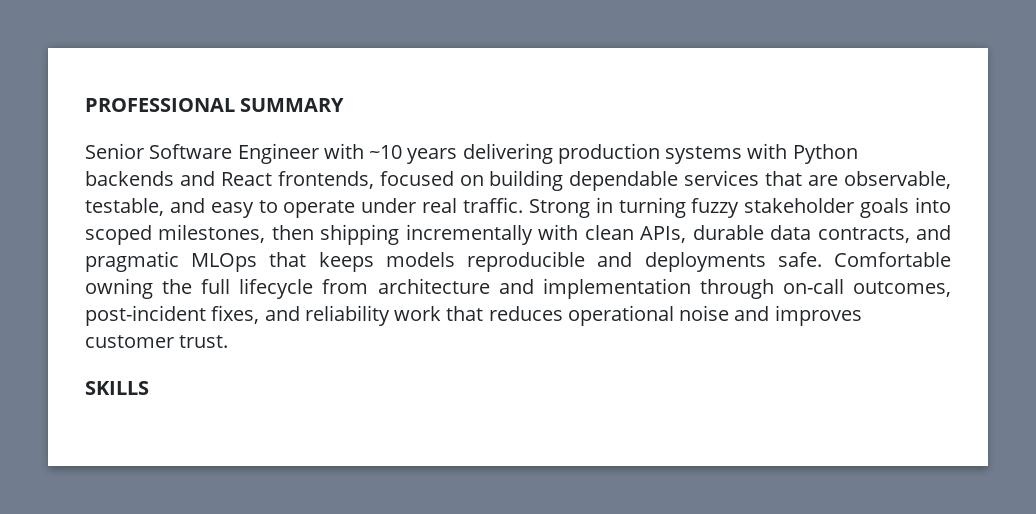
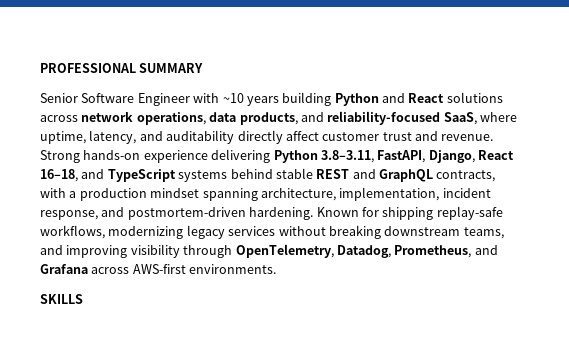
[462,143,858,164] [85,170,951,191] [85,197,951,218] [85,224,952,245] [85,251,951,272] [85,278,952,299] [85,305,862,326] [85,335,229,348] delivering production systems with Python backends and React frontends, focused on building dependable services that are observable, testable, and easy to operate under real traffic. Strong in turning fuzzy stakeholder goals into scoped milestones, then shipping incrementally with clean APIs, durable data contracts, and pragmatic MLOps that keeps models reproducible and deployments safe. Comfortable owning the full lifecycle from architecture and implementation through on-call outcomes, post-incident fixes, and reliability work that reduces operational noise and improves customer trust. -> [282,92,503,106] [40,111,517,125] [40,130,494,144] [40,149,514,163] [40,168,496,182] [40,187,491,201] [40,206,503,220] [40,225,504,239] [40,244,498,258] [40,264,277,274] building Python and React solutions across network operations, data products, and reliability-focused SaaS, where uptime, latency, and auditability directly affect customer trust and revenue. Strong hands-on experience delivering Python 3.8–3.11, FastAPI, Django, React 16–18, and TypeScript systems behind stable REST and GraphQL contracts, with a production mindset spanning architecture, implementation, incident response, and postmortem-driven hardening. Known for shipping replay-safe workflows, modernizing legacy services without breaking downstream teams, and improving visibility through OpenTelemetry, Datadog, Prometheus, and Grafana across AWS-first environments.

